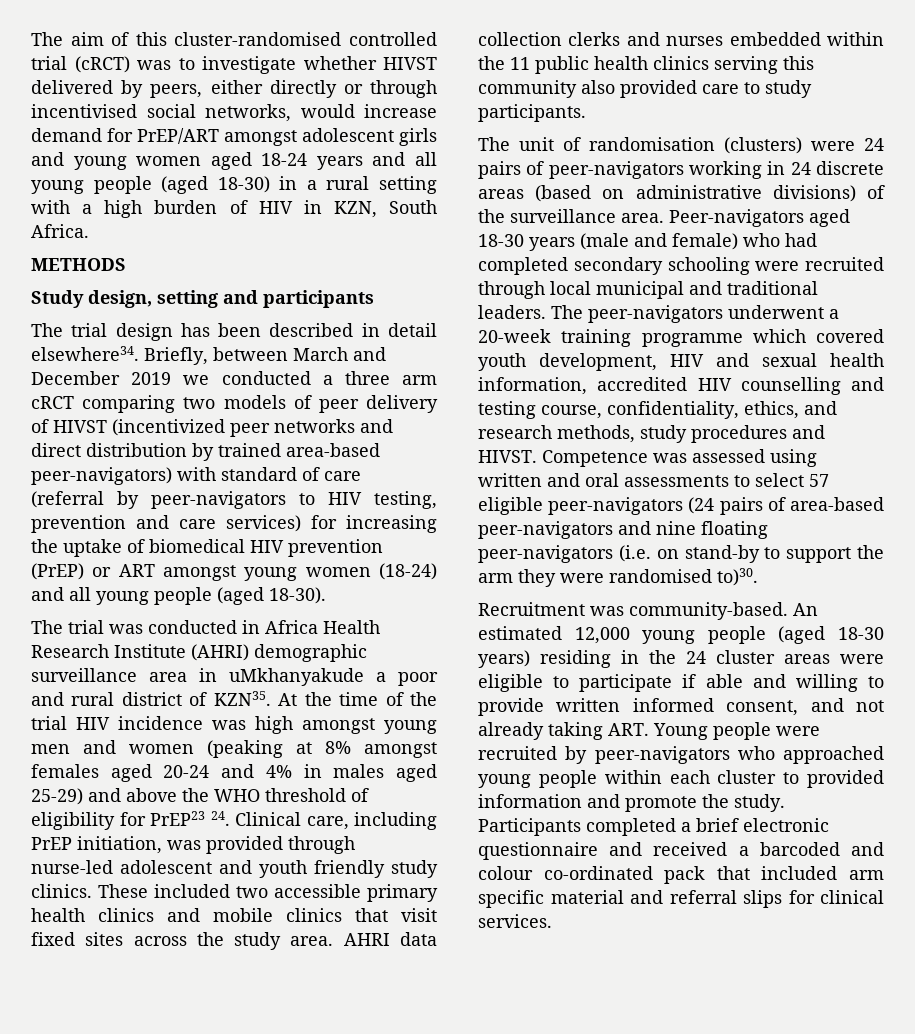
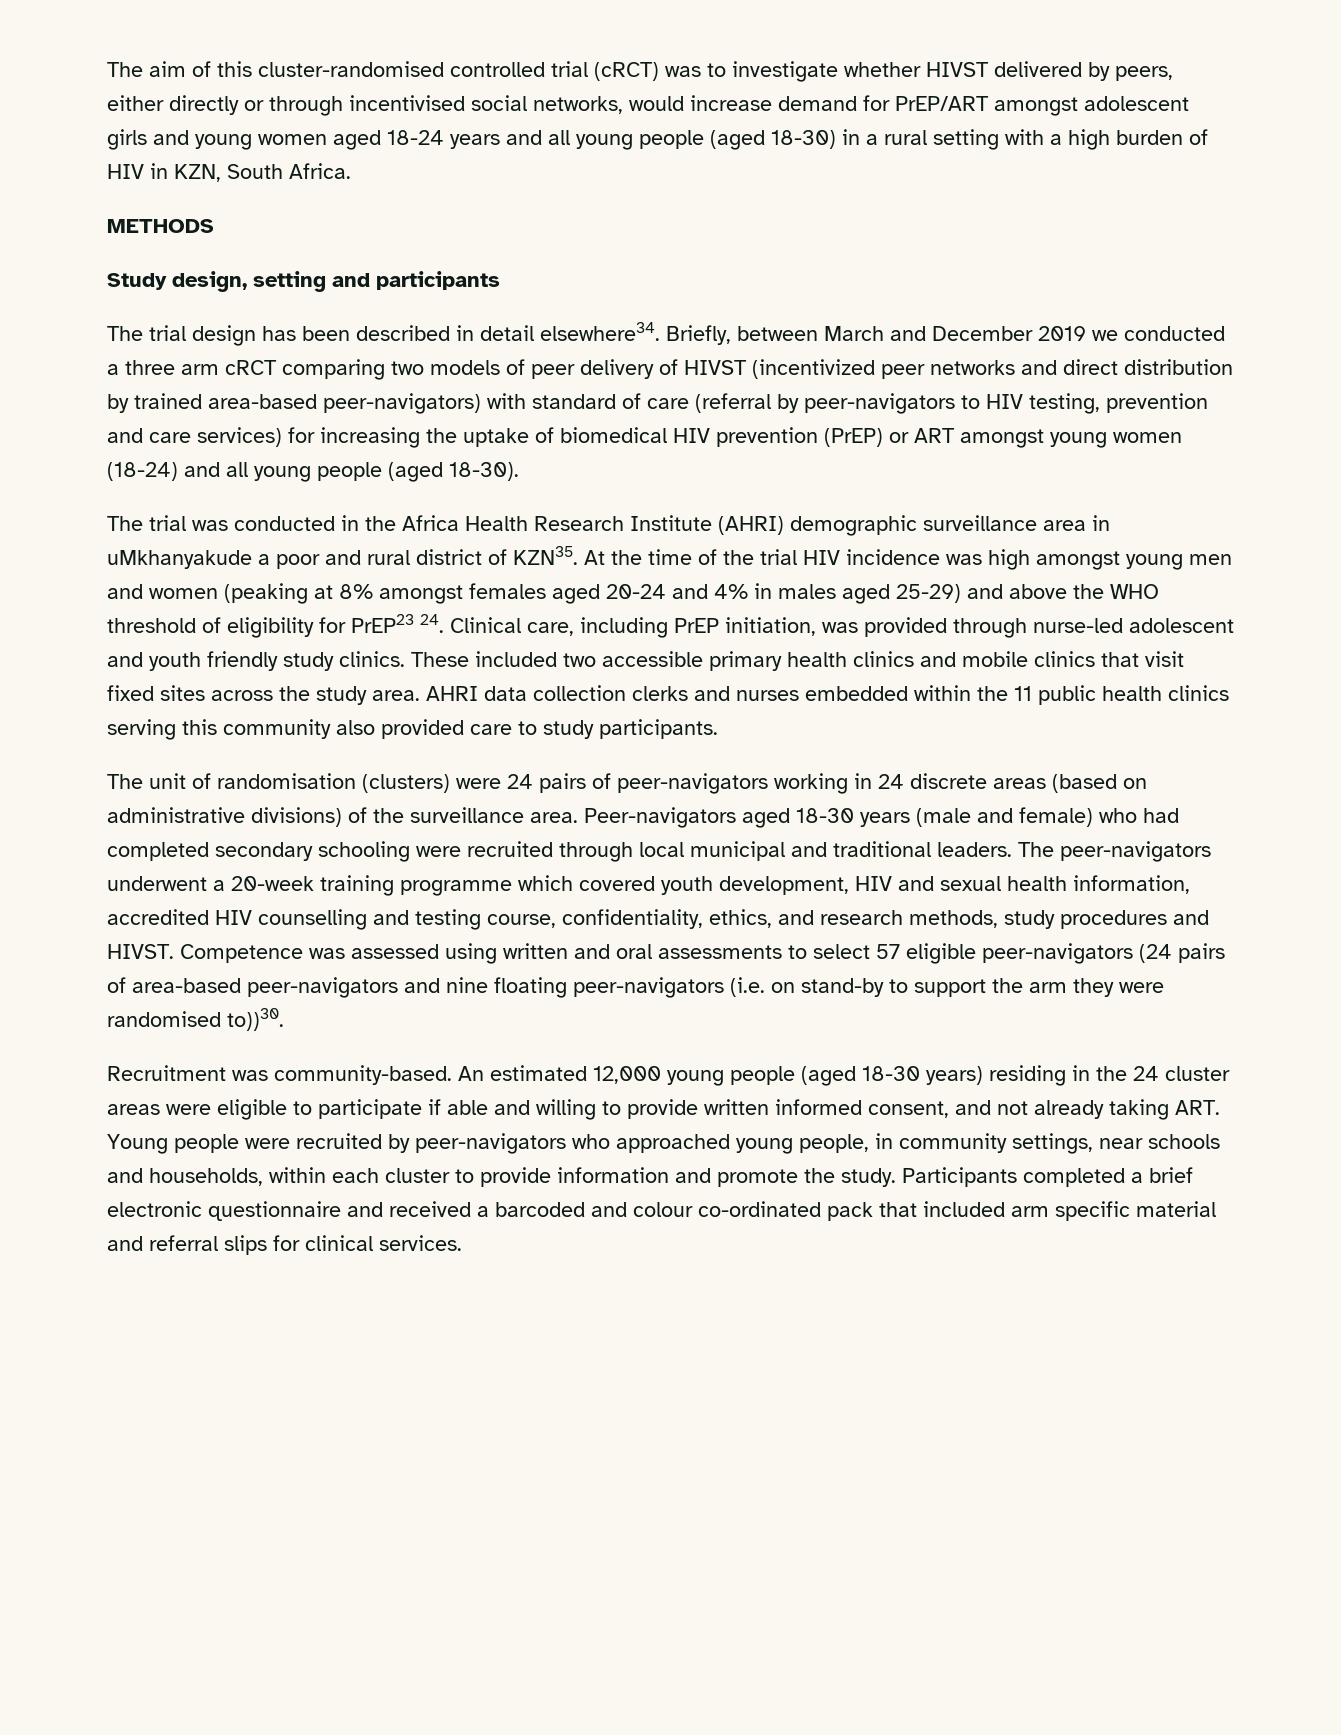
(260, 627) none -> [365,516,396,531] the
[717,568,758,586] to)30. -> [227,1008,284,1031] to))30.
[538,770,597,788] people -> [799,1133,1220,1154] [107,1168,263,1186] people, in community settings, near schools and households,
[807,770,884,788] provided -> [480,1167,551,1187] provide

